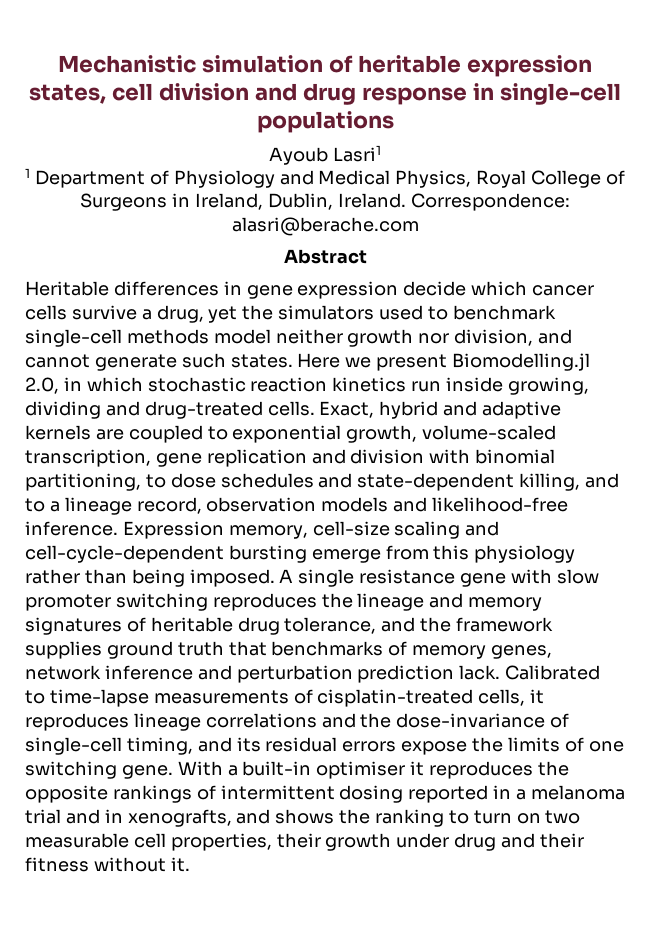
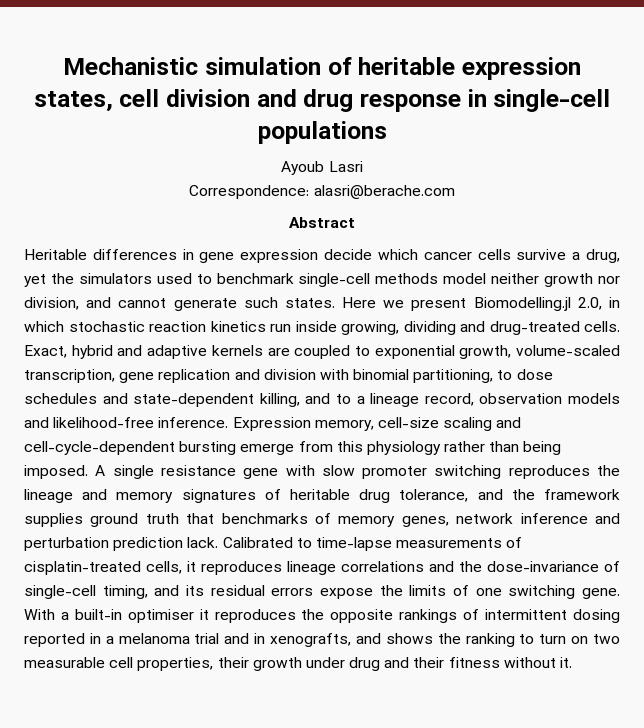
[332,145,381,162] [25,168,625,188] [80,193,406,211] Lasri1 // 1 Department of Physiology and Medical Physics, Royal College of Surgeons in Ireland, Dublin, Ireland. -> [328,161,363,172] Lasri //

